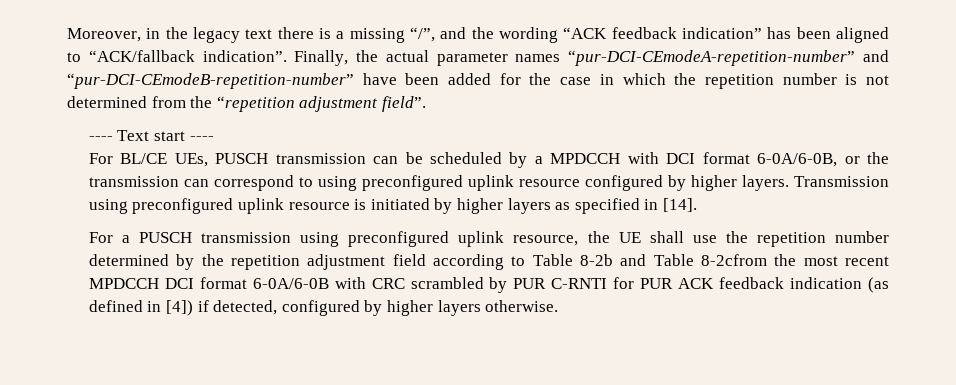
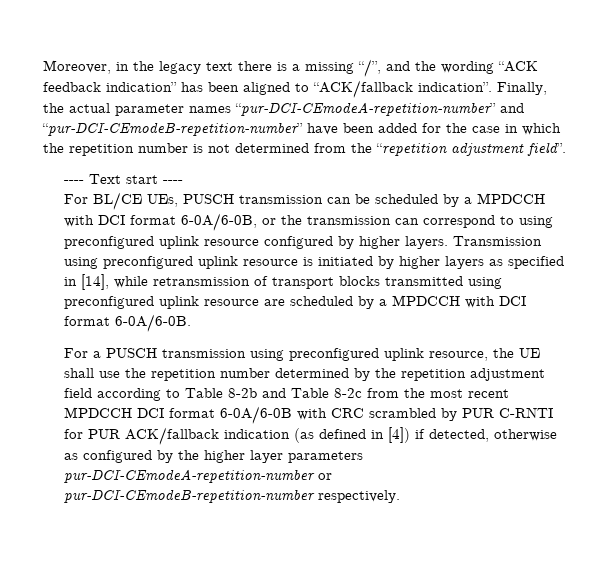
[662,198,697,212] [14]. -> [80,274,502,290] [63,295,526,309] [63,314,191,332] [14], while retransmission of transport blocks transmitted using preconfigured uplink resource are scheduled by a MPDCCH with DCI format 6-0A/6-0B.
[700,254,767,266] 8-2cfrom -> [333,388,399,398] 8-2c from
[678,277,785,289] ACK feedback -> [124,427,219,445] ACK/fallback
[281,300,559,316] configured by higher layers otherwise. -> [493,429,557,441] [63,450,363,463] [63,469,332,483] [63,489,400,503] otherwise as configured by the higher layer parameters pur-DCI-CEmodeA-repetition-number or pur-DCI-CEmodeB-repetition-number respectively.

